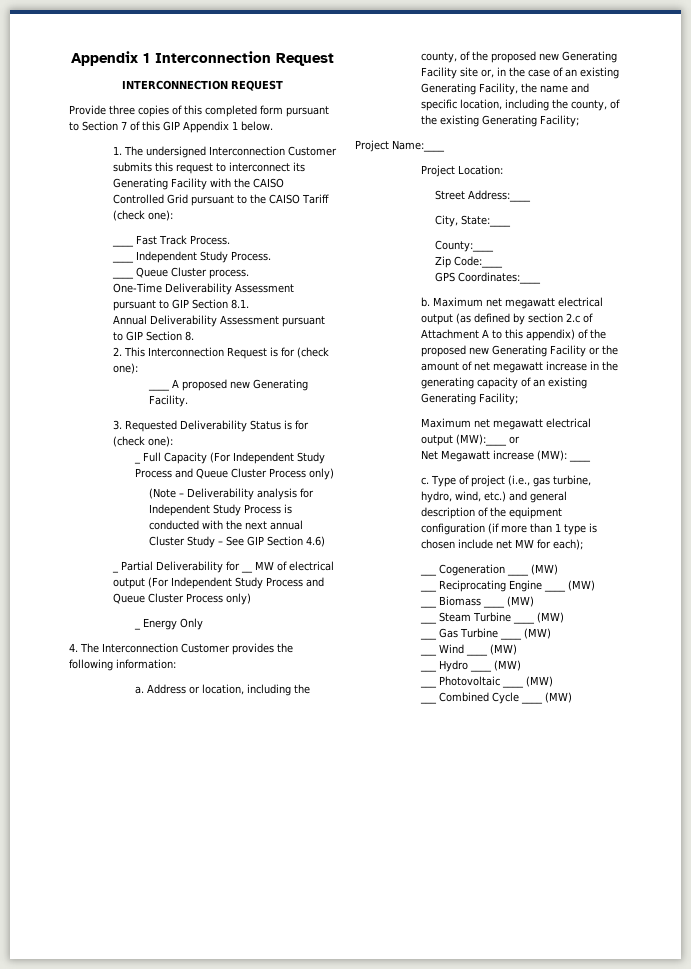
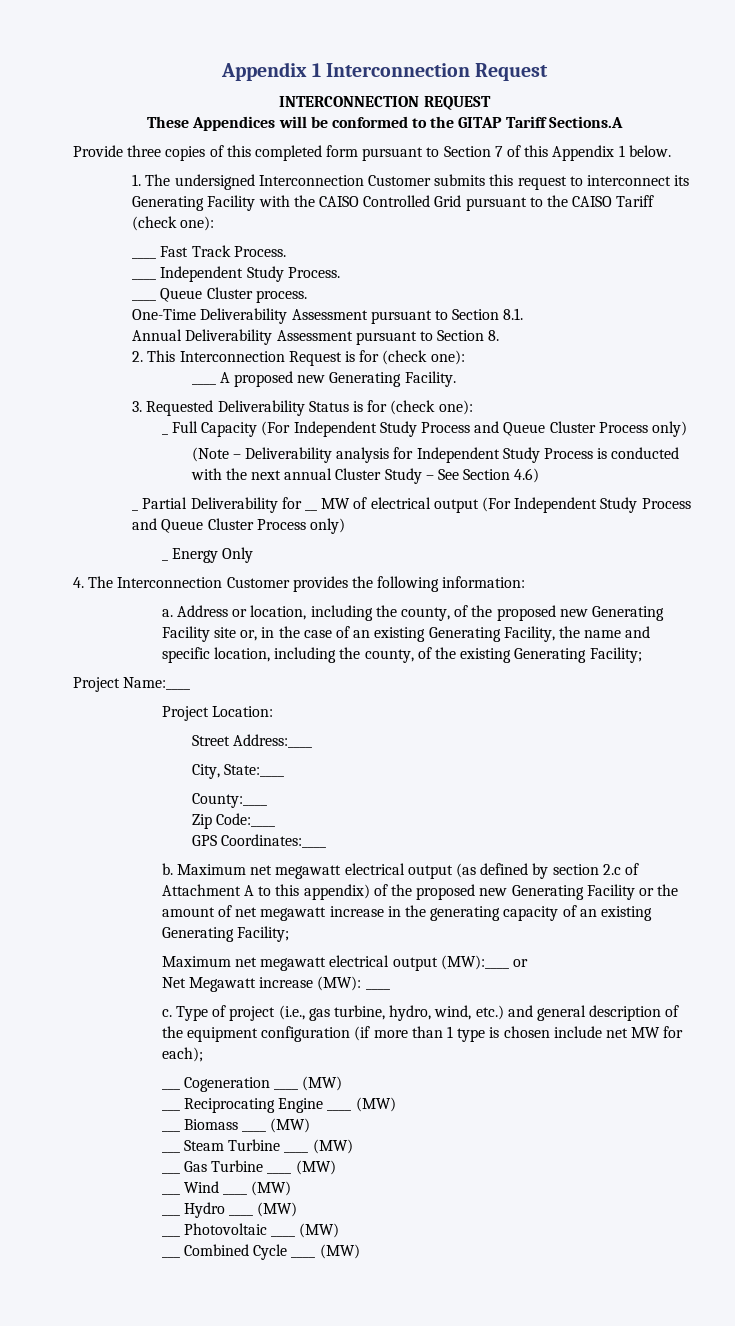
(283, 85) none -> [147,116,623,131] // These Appendices will be conformed to the GITAP Tariff Sections.A
[163,121,180,131] GIP -> (549, 151) none
[171,299,189,309] GIP -> (449, 315) none
[125,331,143,341] GIP -> (434, 336) none
[247,536,265,546] GIP -> (459, 474) none

